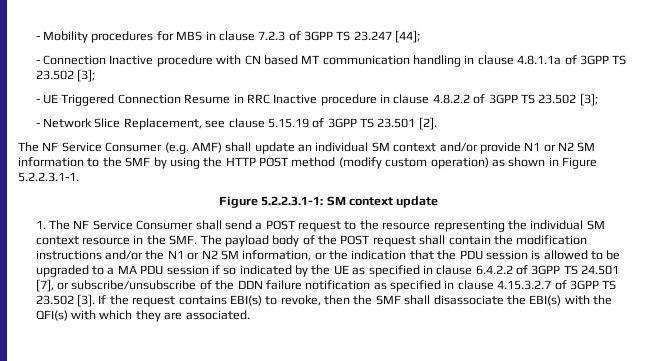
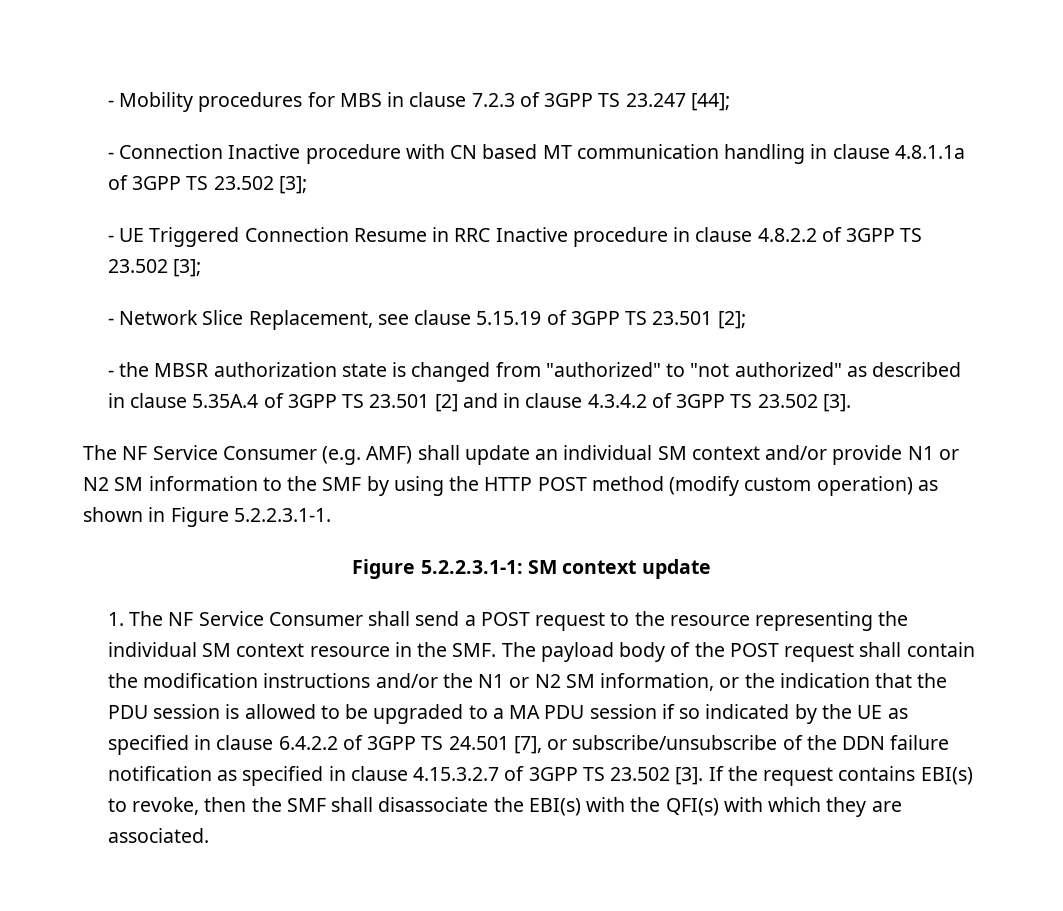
[418,117,437,130] [2]. -> [717,311,746,329] [107,362,962,382] [107,393,851,412] [2]; // - the MBSR authorization state is changed from "authorized" to "not authorized" as described in clause 5.35A.4 of 3GPP TS 23.501 [2] and in clause 4.3.4.2 of 3GPP TS 23.502 [3].

